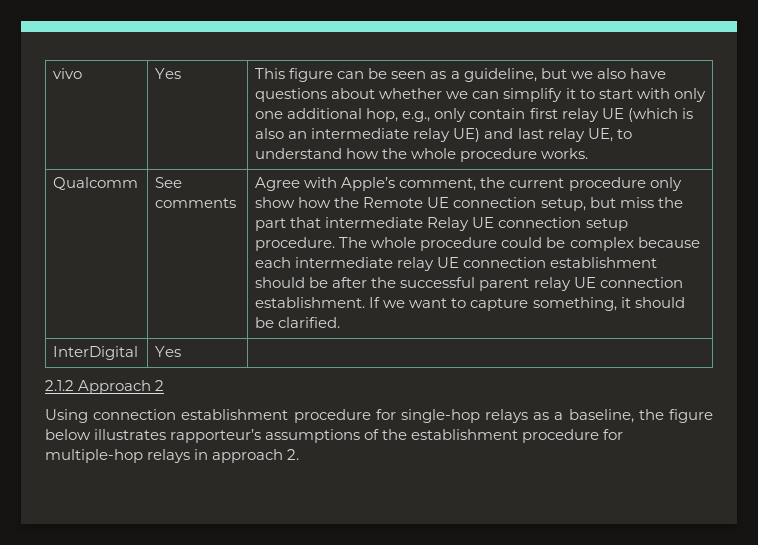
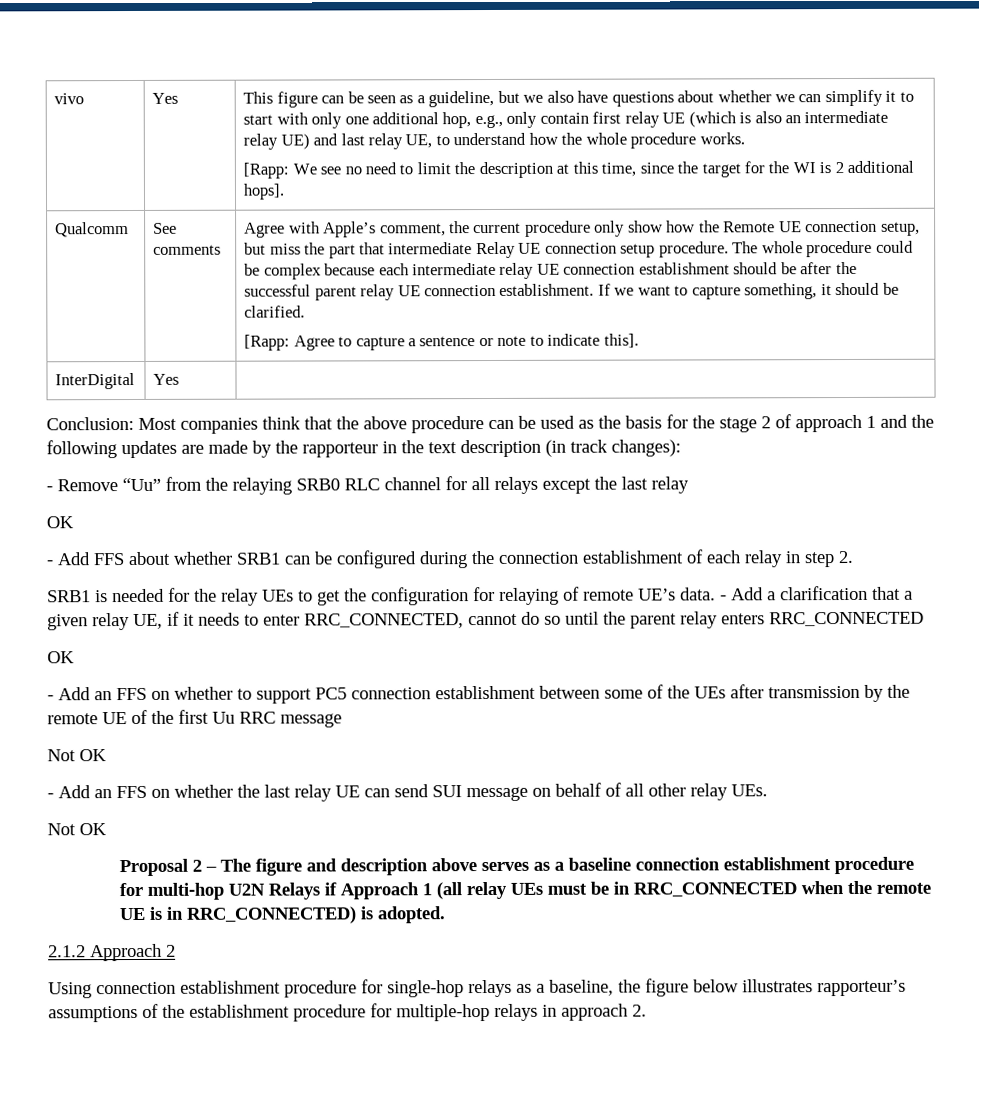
(589, 153) none -> [243,160,915,179] [243,183,285,200] // [Rapp: We see no need to limit the description at this time, since the target for the WI is 2 additional hops].
[53,346,139,360] [155,346,182,357] // InterDigital | Yes | -> [244,333,639,351] [55,372,136,390] [153,373,180,385] [46,414,934,434] [46,439,681,459] [46,476,689,495] [46,516,74,529] [47,549,854,569] [47,585,913,606] [47,611,924,631] [47,651,75,664] [47,684,910,704] [47,709,342,728] [47,749,107,762] [47,782,768,802] [47,823,107,836] [118,856,914,877] [118,880,931,900] [118,906,446,924] // [Rapp: Agree to capture a sentence or note to indicate this]. // InterDigital | Yes | // Conclusion: Most companies think that the above procedure can be used as the basis for the stage 2 of approach 1 and the following updates are made by the rapporteur in the text description (in track changes): // - Remove “Uu” from the relaying SRB0 RLC channel for all relays except the last relay // OK // - Add FFS about whether SRB1 can be configured during the connection establishment of each relay in step 2. // SRB1 is needed for the relay UEs to get the configuration for relaying of remote UE’s data. - Add a clarification that a given relay UE, if it needs to enter RRC_CONNECTED, cannot do so until the parent relay enters RRC_CONNECTED // OK // - Add an FFS on whether to support PC5 connection establishment between some of the UEs after transmission by the remote UE of the first Uu RRC message // Not OK // - Add an FFS on whether the last relay UE can send SUI message on behalf of all other relay UEs. // Not OK // Proposal 2 – The figure and description above serves as a baseline connection establishment procedure for multi-hop U2N Relays if Approach 1 (all relay UEs must be in RRC_CONNECTED when the remote UE is in RRC_CONNECTED) is adopted.

